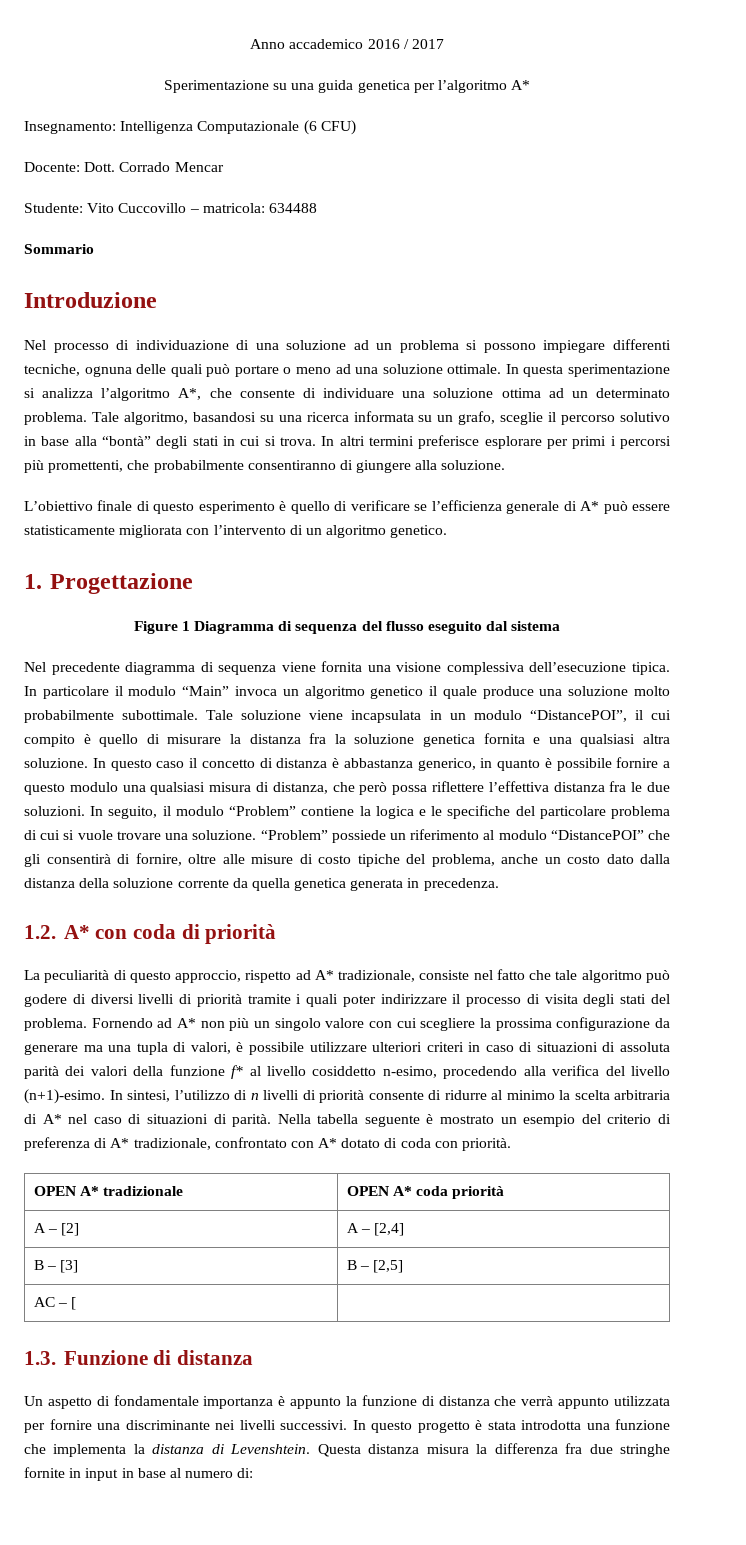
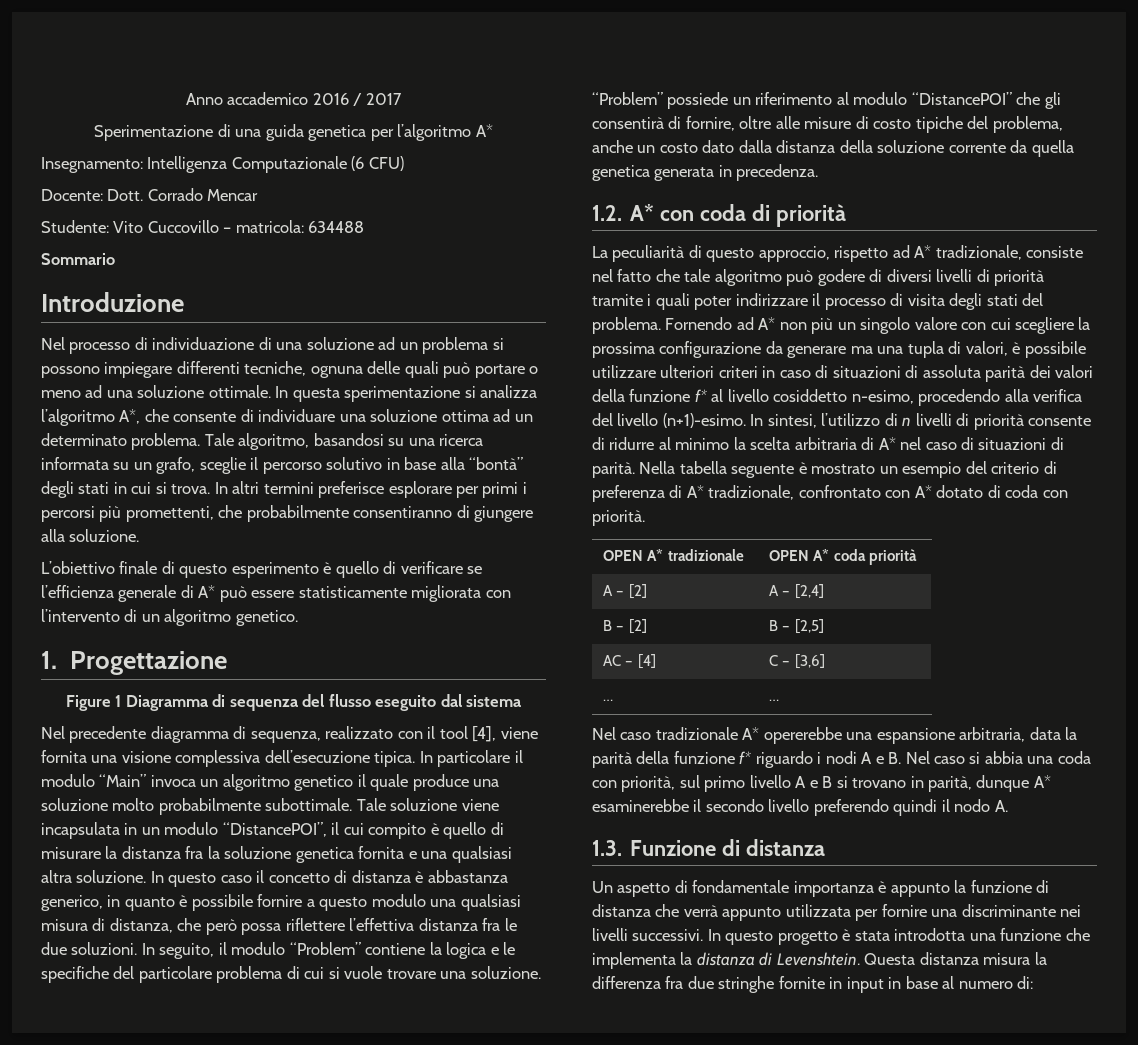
[273,83,288,90] su -> [217,124,231,137] di
[218,665,277,675] sequenza -> [250,726,497,743] sequenza, realizzato con il tool [4],
[59,1260,78,1273] [3] -> [628,619,647,634] [2]
[70,1297,76,1310] [ | -> [637,654,656,669] [769,654,825,669] [603,699,614,701] [769,699,780,701] [592,727,1078,744] [592,751,1091,768] [592,775,1051,792] [592,799,1008,816] [4] | C – [3,6] // … | … // Nel caso tradizionale A* opererebbe una espansione arbitraria, data la parità della funzione f* riguardo i nodi A e B. Nel caso si abbia una coda con priorità, sul primo livello A e B si trovano in parità, dunque A* esaminerebbe il secondo livello preferendo quindi il nodo A.

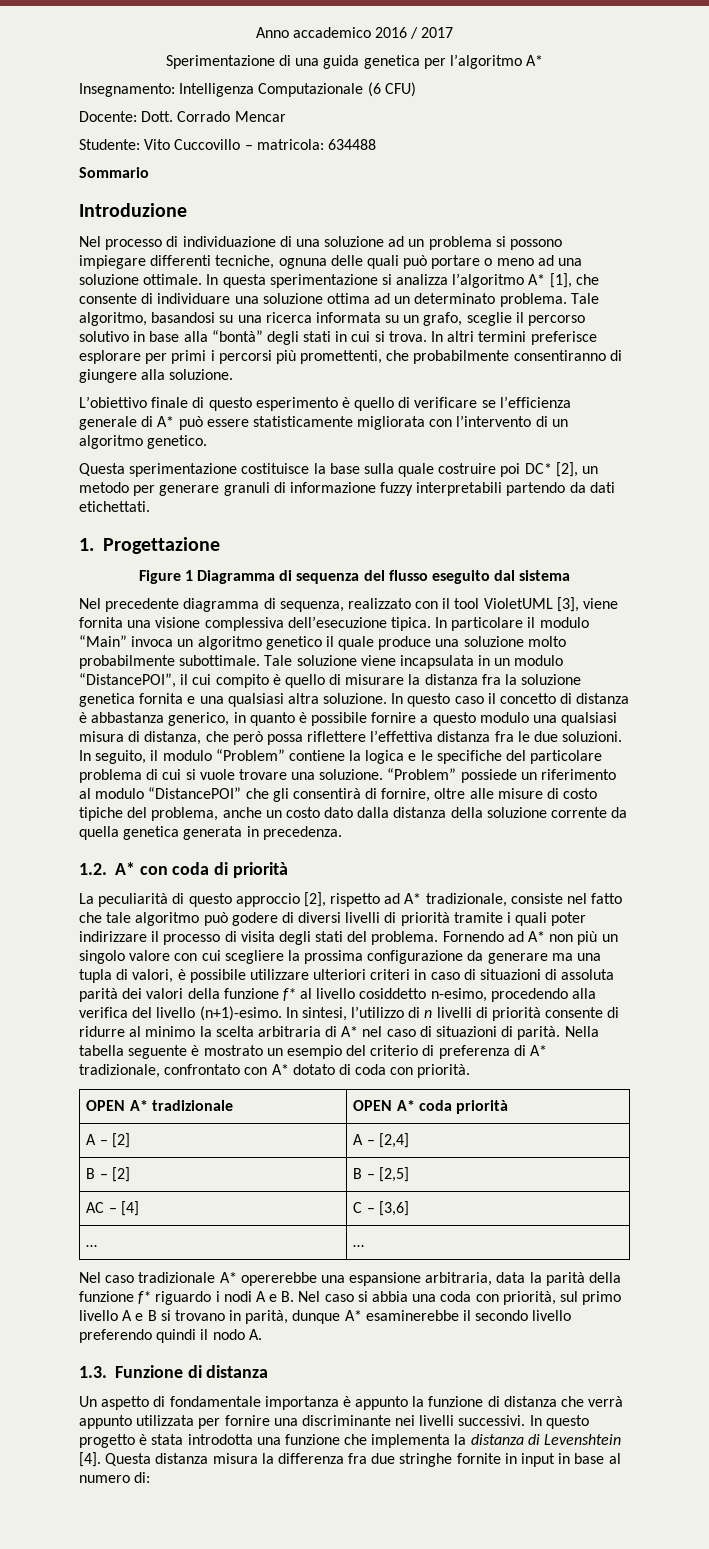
[119,409,141,424] A*, -> [528,273,572,288] A* [1],
(298, 618) none -> [79,462,599,477] [79,482,615,496] [79,501,150,512] // Questa sperimentazione costituisce la base sulla quale costruire poi DC* [2], un metodo per generare granuli di informazione fuzzy interpretabili partendo da dati etichettati.
[472,726,497,742] [4], -> [483,597,579,612] VioletUML [3],
[758,246,830,262] approccio, -> [235,892,326,907] approccio [2],
[776,952,860,966] Levenshtein. -> [544,1434,622,1445] [79,1452,101,1467] Levenshtein [4].

